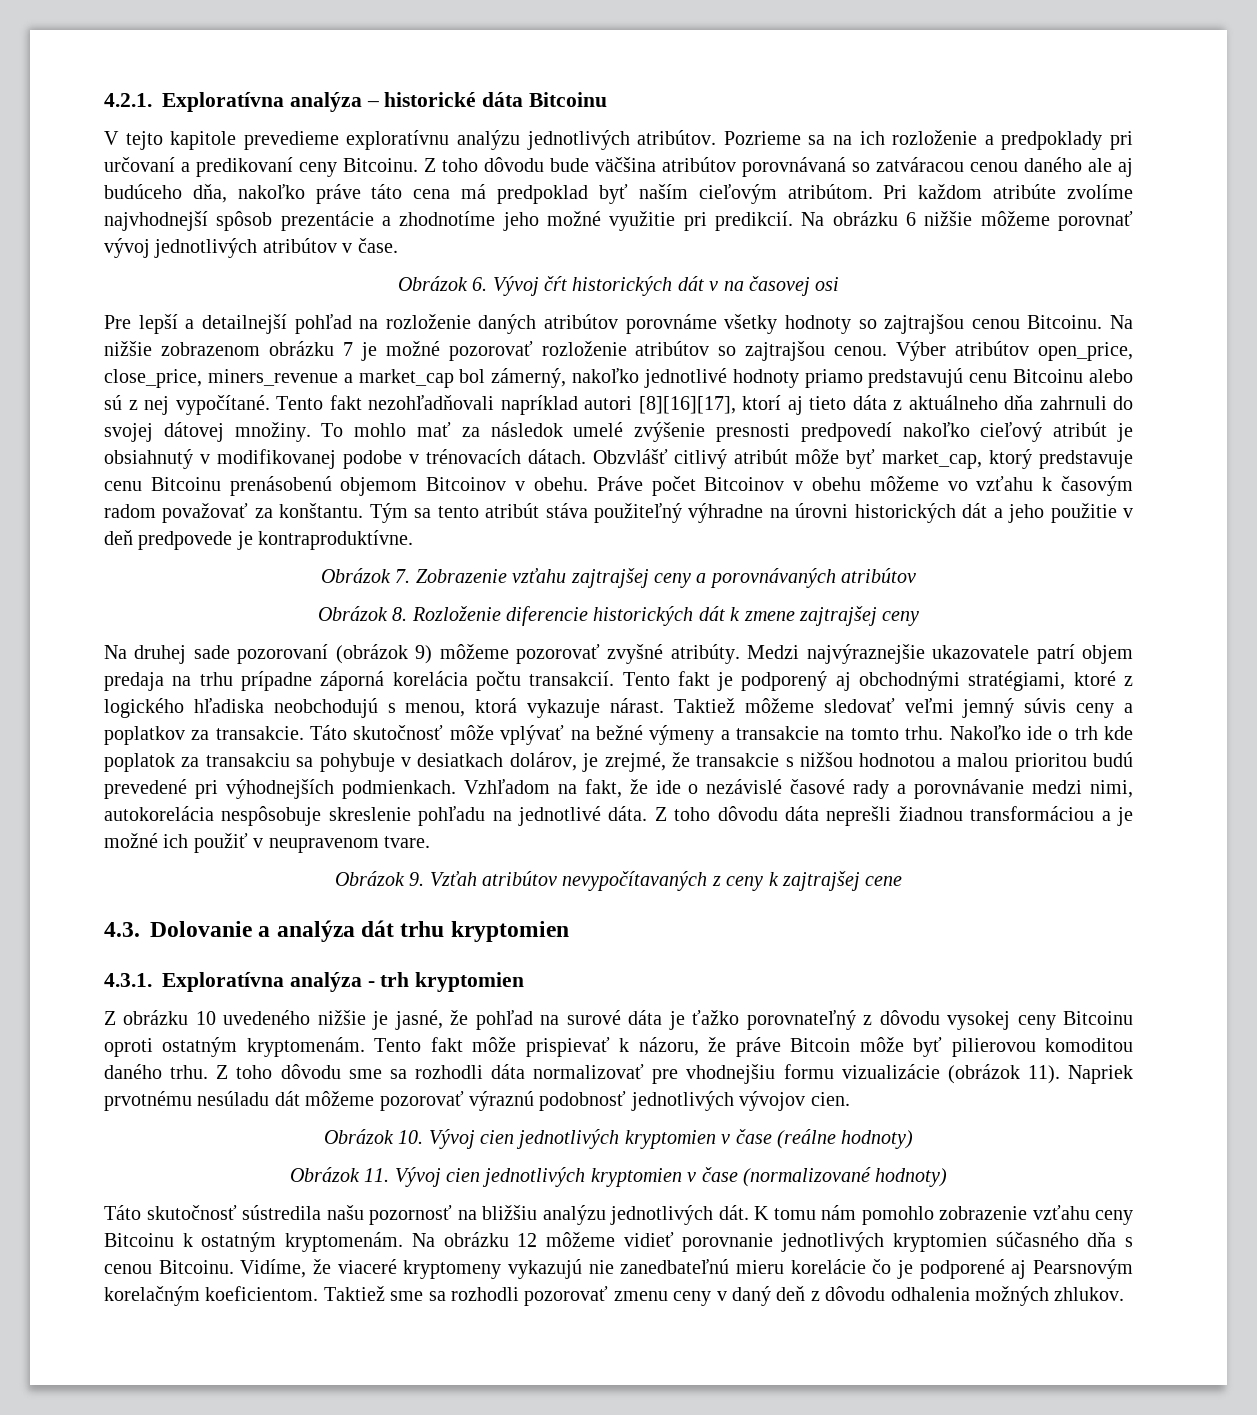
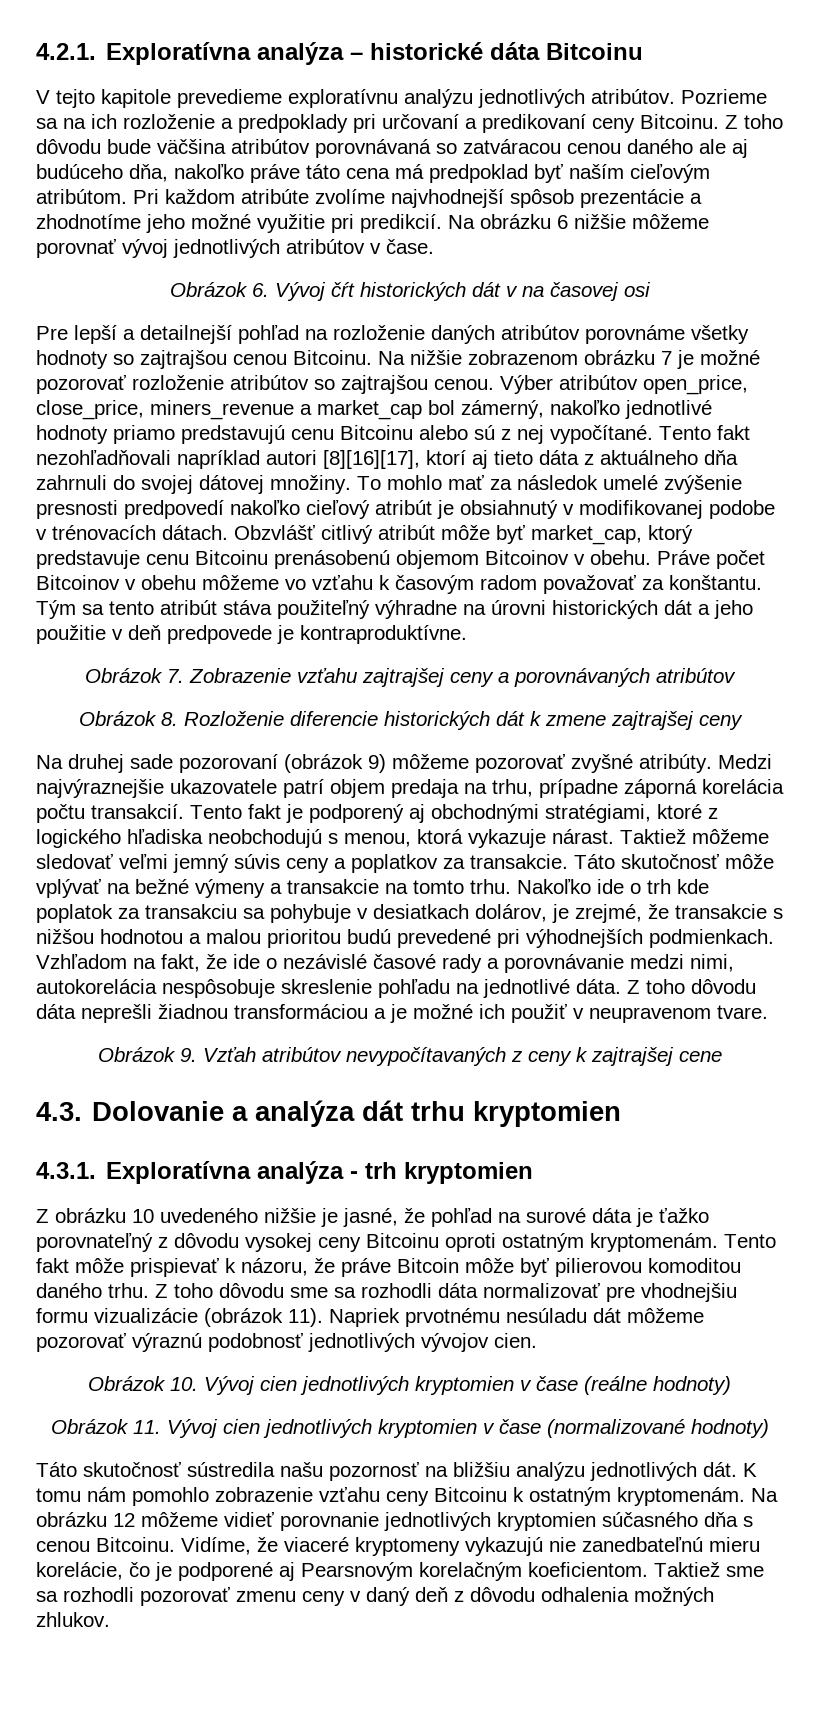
[199,672,233,686] trhu -> [492,779,533,797] trhu,
[790,1259,866,1274] korelácie -> [36,1562,123,1580] korelácie,

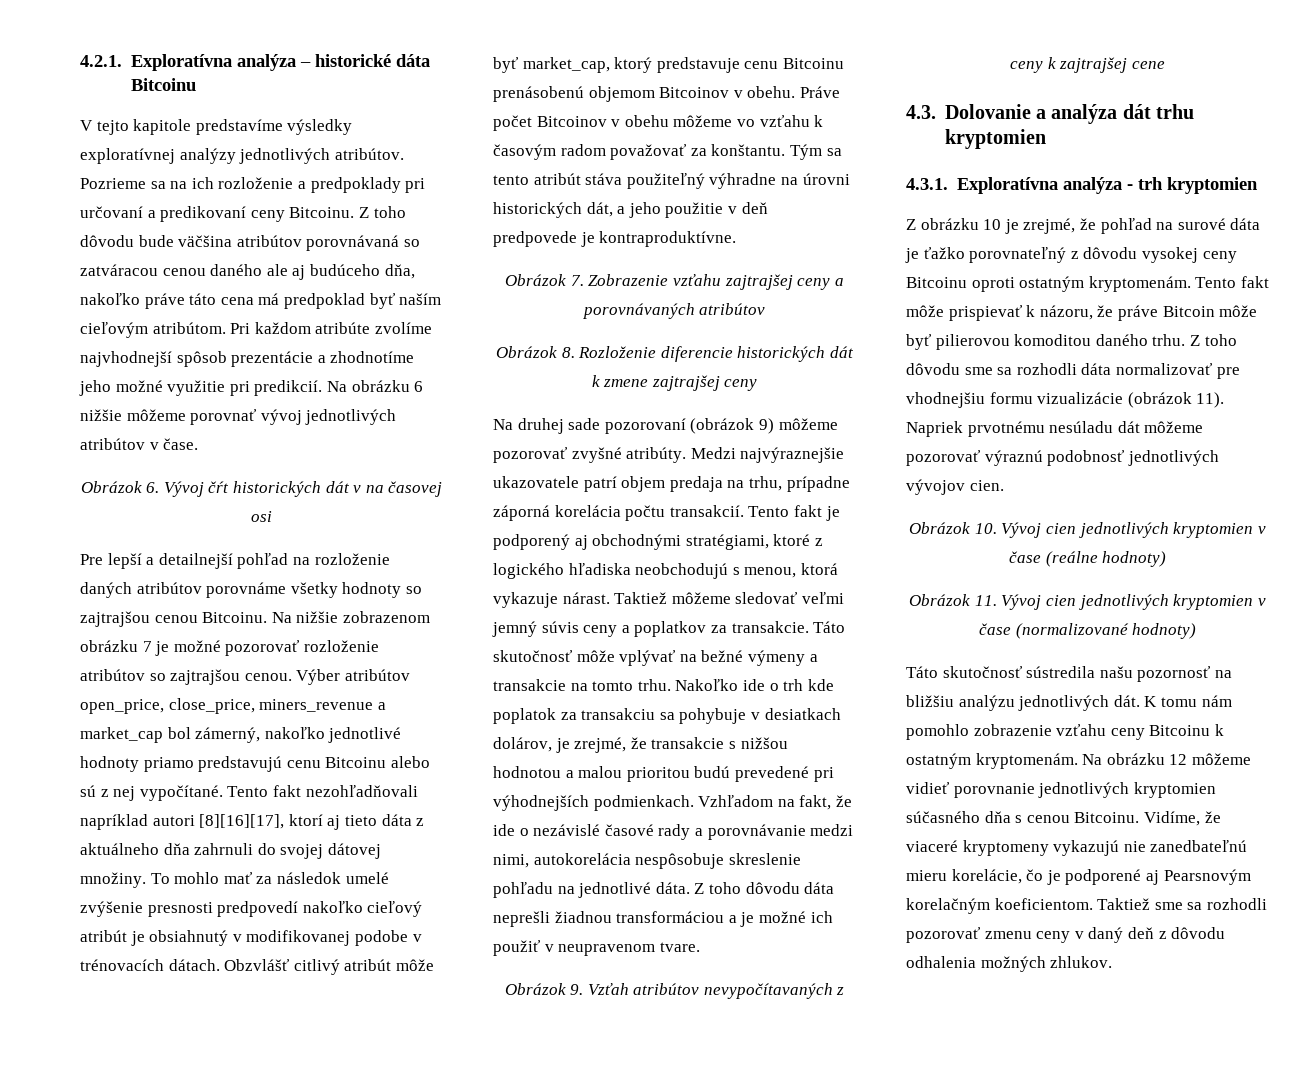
[177,89,473,108] prevedieme exploratívnu analýzu -> [195,119,353,135] [80,148,236,164] predstavíme výsledky exploratívnej analýzy
[664,600,692,615] dát -> [586,202,613,217] dát,
[160,1208,398,1227] uvedeného nižšie je jasné, -> [1004,218,1076,234] je zrejmé,

